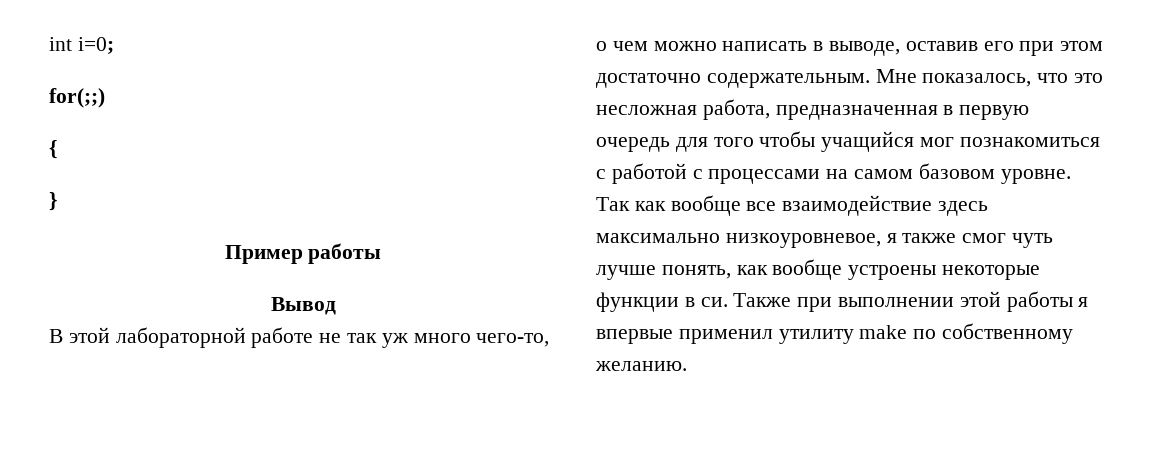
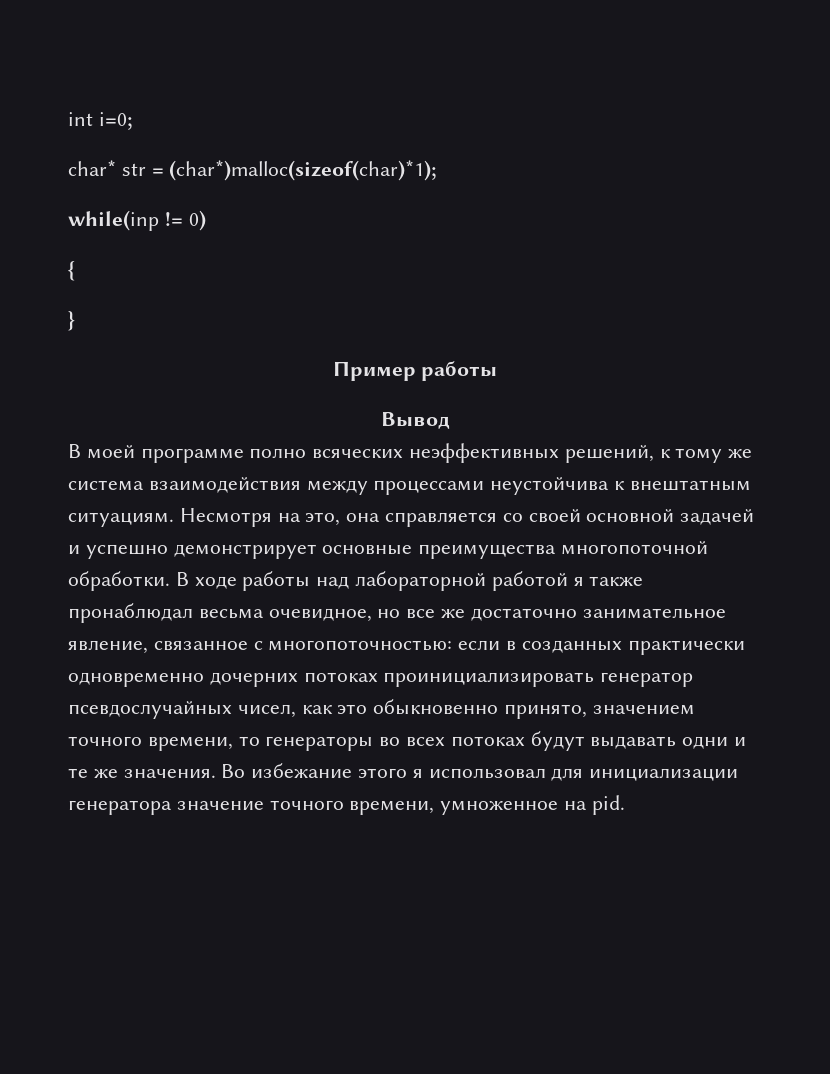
[49,88,105,108] for(;;) -> [68,160,437,181] [68,210,206,231] char* str = (char*)malloc(sizeof(char)*1); // while(inp != 0)
[68,327,550,348] [596,41,1104,56] [596,69,1104,88] [596,99,1030,120] [596,131,1100,152] [596,163,1071,184] [596,195,989,216] [596,233,1054,248] [596,259,1041,280] [596,291,1089,312] [596,323,1074,344] [595,361,687,371] этой лабораторной работе не так уж много чего-то, о чем можно написать в выводе, оставив его при этом достаточно содержательным. Мне показалось, что это несложная работа, предназначенная в первую очередь для того чтобы учащийся мог познакомиться с работой с процессами на самом базовом уровне. Так как вообще все взаимодействие здесь максимально низкоуровневое, я также смог чуть лучше понять, как вообще устроены некоторые функции в си. Также при выполнении этой работы я впервые применил утилиту make по собственному желанию. -> [86,443,753,463] [68,477,751,495] [68,508,755,527] [68,541,709,559] [68,571,644,591] [68,603,726,623] [68,640,745,655] [68,672,694,687] [68,699,695,719] [68,731,747,751] [68,763,739,781] [68,795,625,815] моей программе полно всяческих неэффективных решений, к тому же система взаимодействия между процессами неустойчива к внештатным ситуациям. Несмотря на это, она справляется со своей основной задачей и успешно демонстрирует основные преимущества многопоточной обработки. В ходе работы над лабораторной работой я также пронаблюдал весьма очевидное, но все же достаточно занимательное явление, связанное с многопоточностью: если в созданных практически одновременно дочерних потоках проинициализировать генератор псевдослучайных чисел, как это обыкновенно принято, значением точного времени, то генераторы во всех потоках будут выдавать одни и те же значения. Во избежание этого я использовал для инициализации генератора значение точного времени, умноженное на pid.

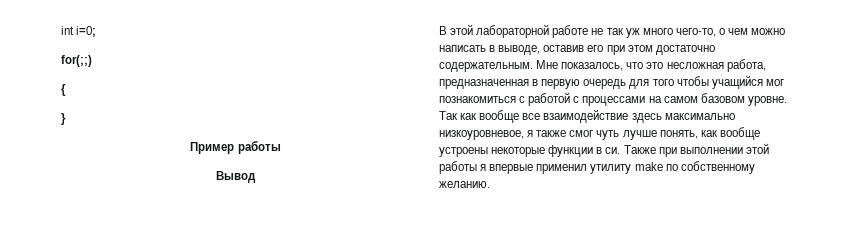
[68,160,437,181] [68,210,206,231] char* str = (char*)malloc(sizeof(char)*1); // while(inp != 0) -> [61,55,92,67] for(;;)
[86,443,753,463] [68,477,751,495] [68,508,755,527] [68,541,709,559] [68,571,644,591] [68,603,726,623] [68,640,745,655] [68,672,694,687] [68,699,695,719] [68,731,747,751] [68,763,739,781] [68,795,625,815] моей программе полно всяческих неэффективных решений, к тому же система взаимодействия между процессами неустойчива к внештатным ситуациям. Несмотря на это, она справляется со своей основной задачей и успешно демонстрирует основные преимущества многопоточной обработки. В ходе работы над лабораторной работой я также пронаблюдал весьма очевидное, но все же достаточно занимательное явление, связанное с многопоточностью: если в созданных практически одновременно дочерних потоках проинициализировать генератор псевдослучайных чисел, как это обыкновенно принято, значением точного времени, то генераторы во всех потоках будут выдавать одни и те же значения. Во избежание этого я использовал для инициализации генератора значение точного времени, умноженное на pid. -> [450,24,786,38] [439,45,715,55] [439,59,766,72] [439,75,784,89] [439,92,787,106] [439,109,735,123] [439,127,760,140] [439,143,769,157] [439,161,755,174] [439,181,490,188] этой лабораторной работе не так уж много чего-то, о чем можно написать в выводе, оставив его при этом достаточно содержательным. Мне показалось, что это несложная работа, предназначенная в первую очередь для того чтобы учащийся мог познакомиться с работой с процессами на самом базовом уровне. Так как вообще все взаимодействие здесь максимально низкоуровневое, я также смог чуть лучше понять, как вообще устроены некоторые функции в си. Также при выполнении этой работы я впервые применил утилиту make по собственному желанию.

